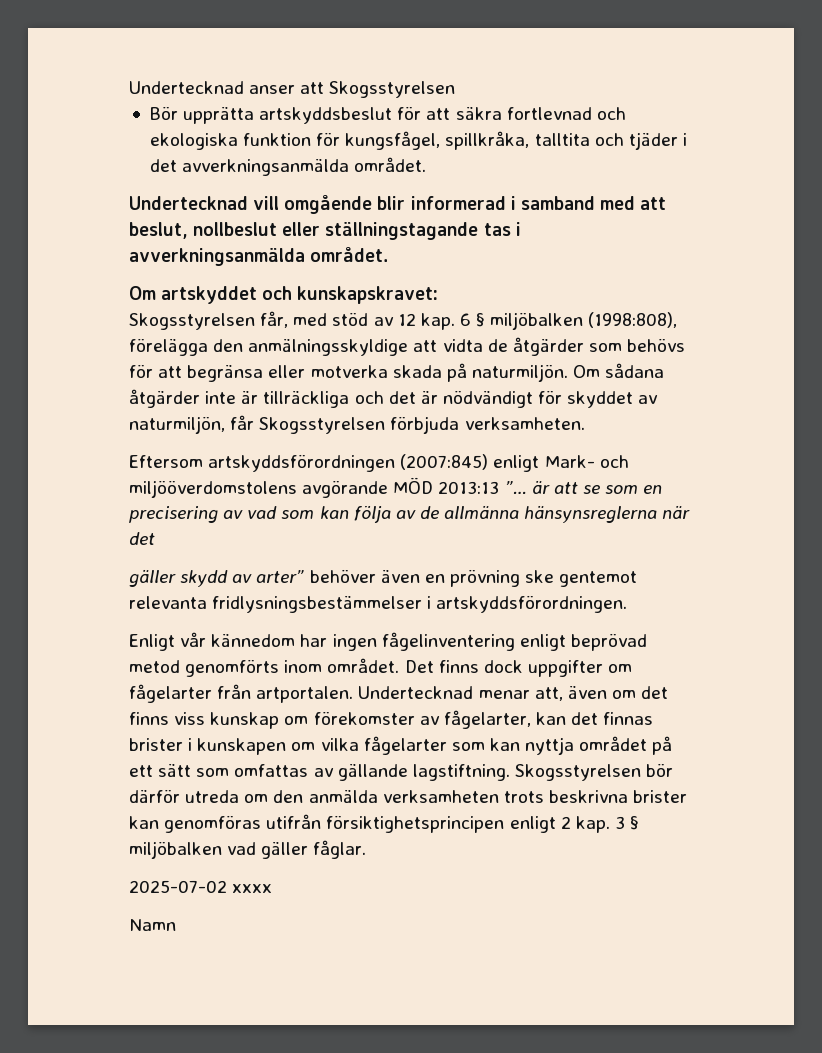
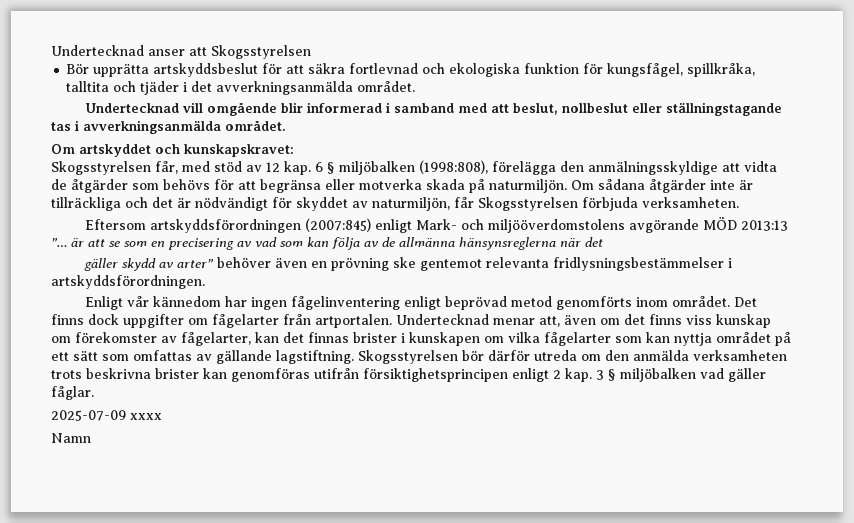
[129,880,227,893] 2025-07-02 -> [51,410,126,421] 2025-07-09

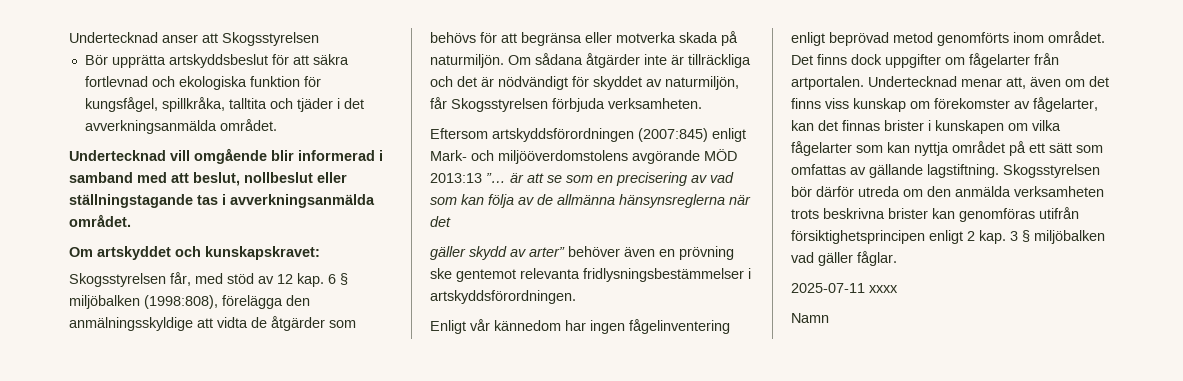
[51,410,126,421] 2025-07-09 -> [791,283,865,293] 2025-07-11

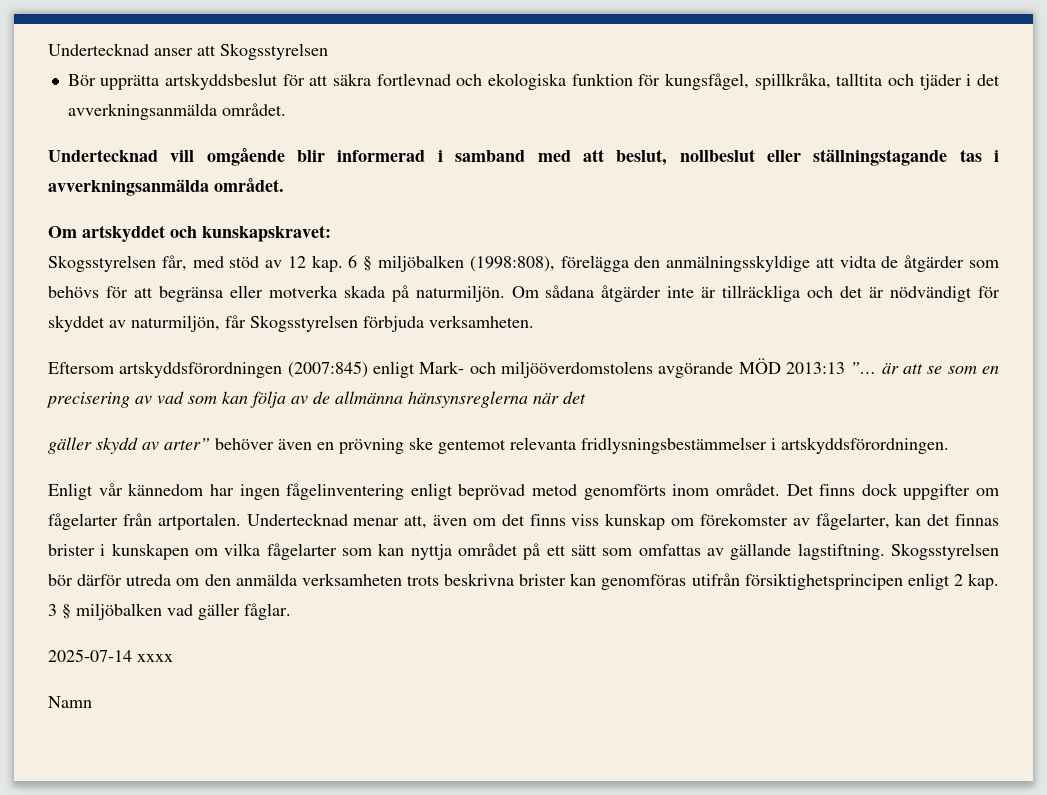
[791,283,865,293] 2025-07-11 -> [48,649,132,662] 2025-07-14

